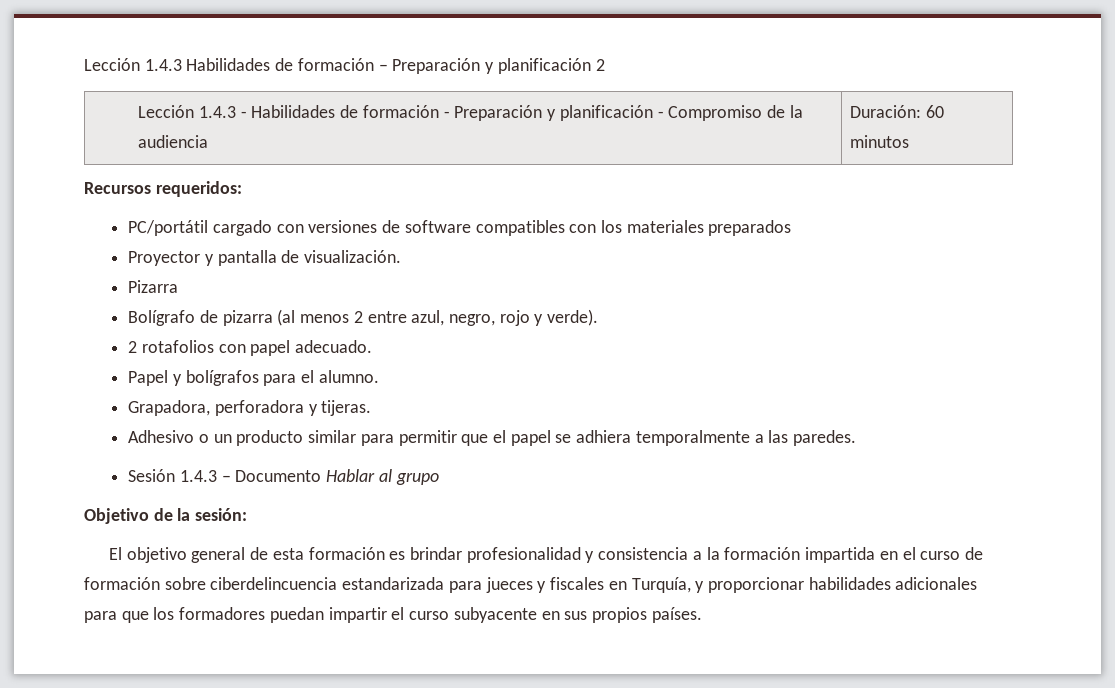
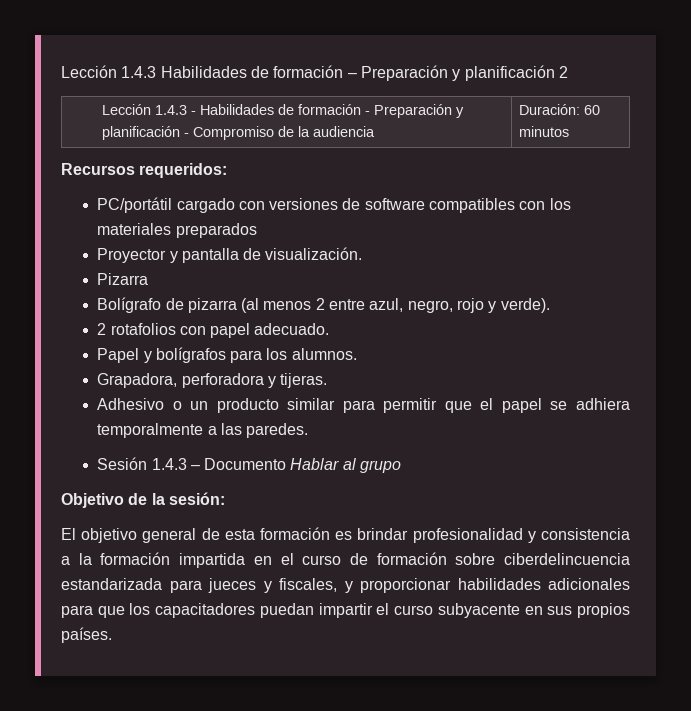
[301,370,379,383] el alumno. -> [266,348,357,360] los alumnos.
[550,577,691,593] fiscales en Turquía, -> [279,578,337,592] fiscales,
[179,607,266,620] formadores -> [155,603,256,618] capacitadores

